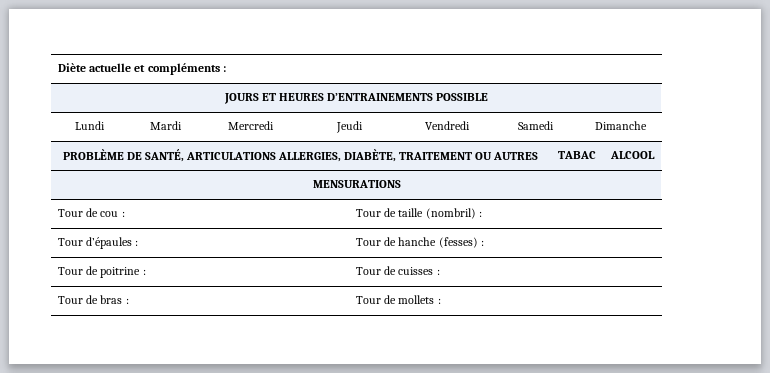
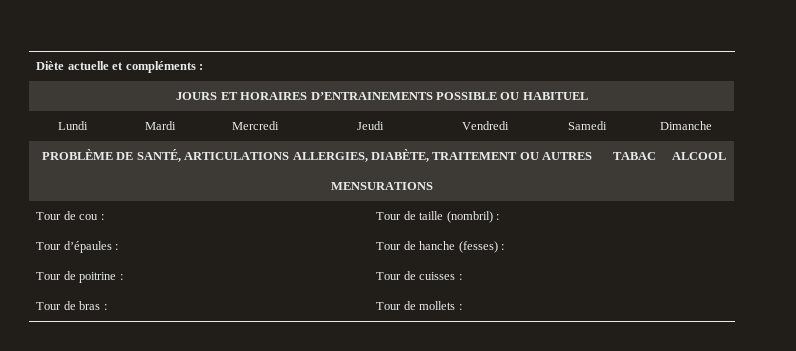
[279,93,324,101] HEURES -> [240,92,308,100] HORAIRES
(489, 97) none -> [500,92,588,100] OU HABITUEL

